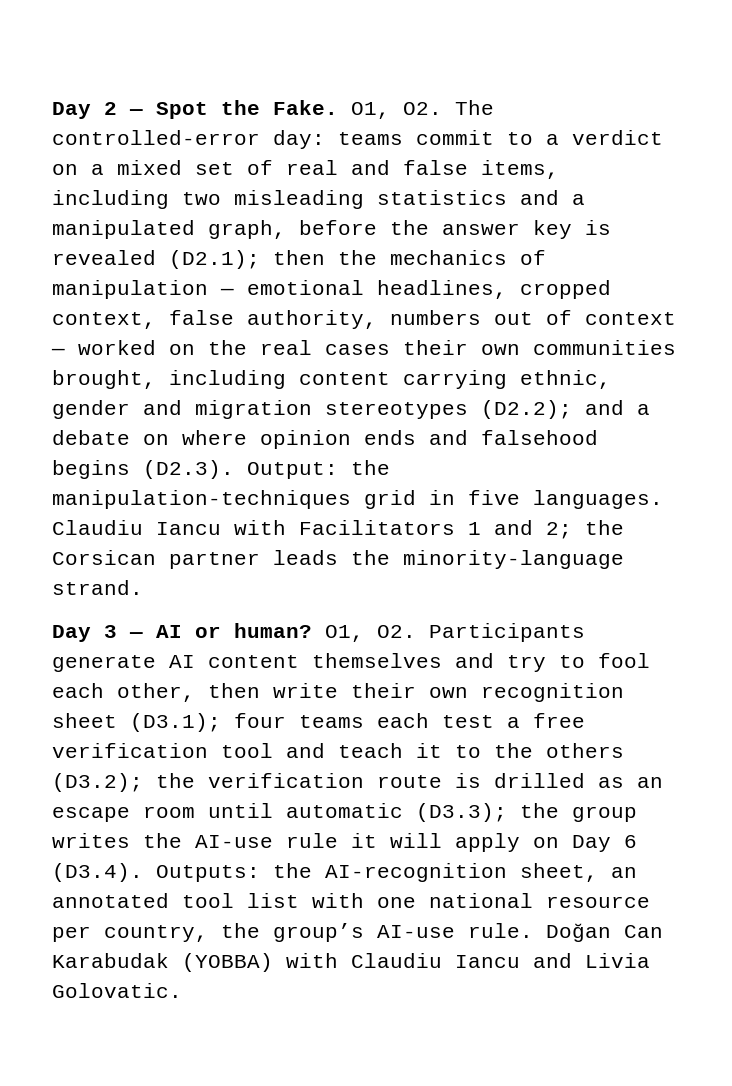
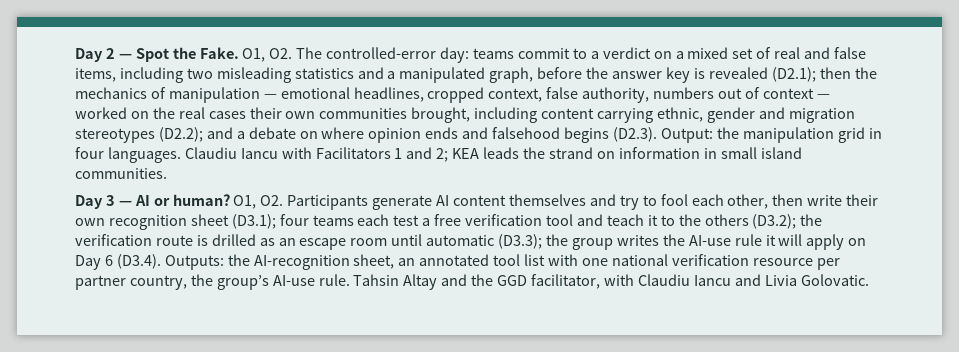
[52,490,351,509] manipulation-techniques -> [742,127,834,143] manipulation
[468,490,520,505] five -> [75,147,104,159] four
[585,520,624,535] [52,550,624,569] [52,580,143,595] the Corsican partner leads the minority-language strand. -> [452,147,802,159] [75,168,167,179] KEA leads the strand on information in small island communities.
(533, 900) none -> [671,254,749,266] verification
(91, 934) none -> [75,275,126,290] partner
[546,923,663,942] [52,953,273,972] Doğan Can Karabudak (YOBBA) -> [353,274,601,290] Tahsin Altay and the GGD facilitator,

